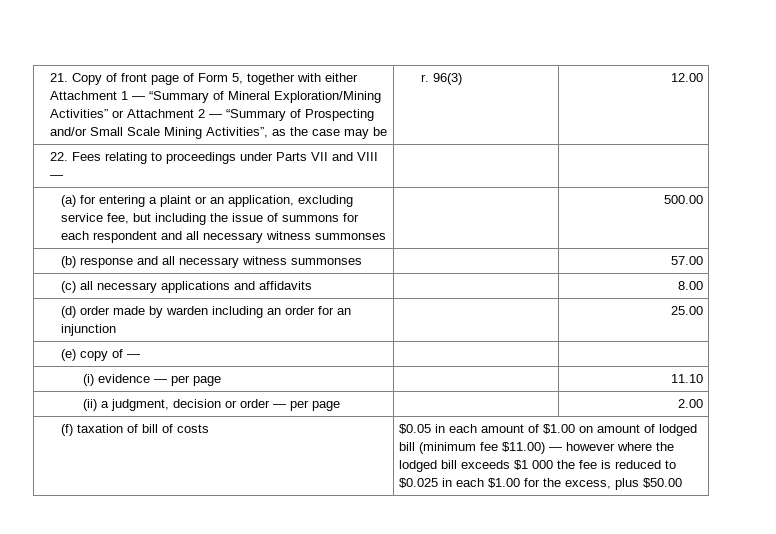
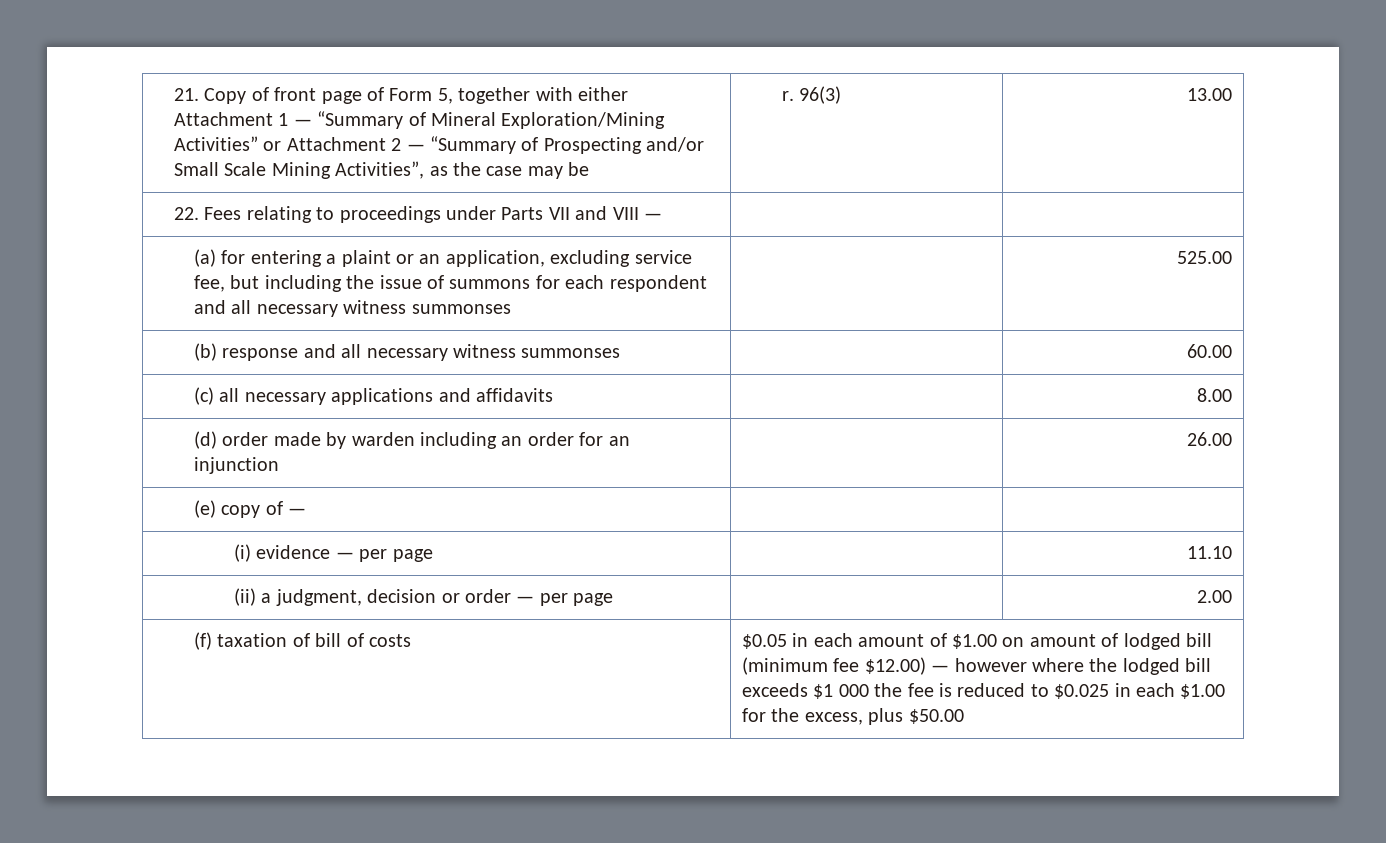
[671,73,704,82] 12.00 -> [1187,88,1233,101] 13.00
[664,195,704,204] 500.00 -> [1177,251,1233,264] 525.00
[671,256,704,265] 57.00 -> [1187,344,1233,358] 60.00
[671,306,704,315] 25.00 -> [1187,432,1233,446] 26.00
[501,442,545,454] $11.00) -> [864,657,926,675] $12.00)

